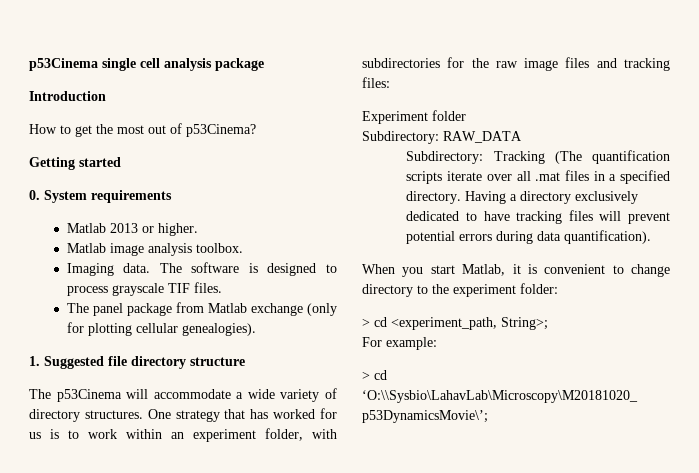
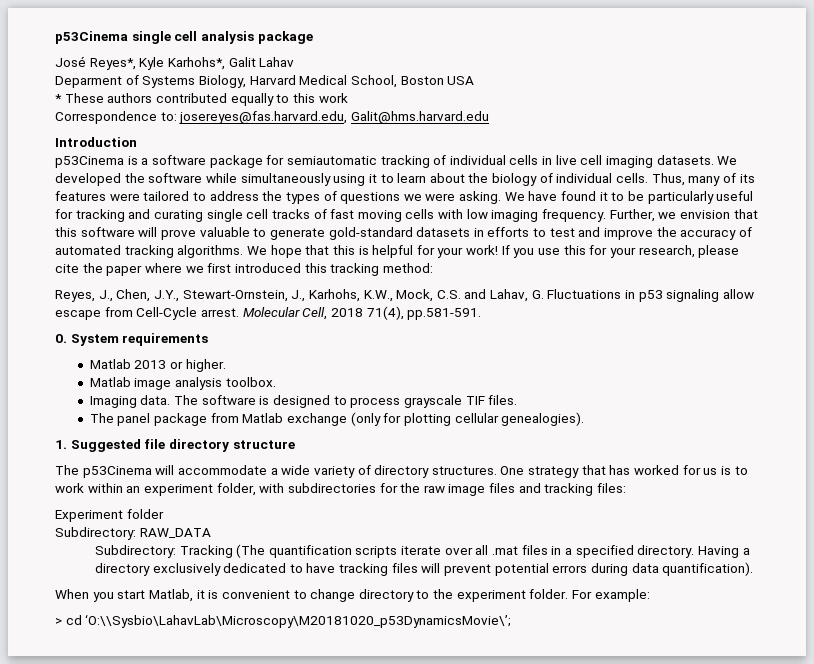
[29,91,106,101] [29,123,256,137] [29,157,121,170] Introduction // How to get the most out of p53Cinema? // Getting started -> [55,56,295,70] [55,75,475,88] [55,93,348,106] [55,111,489,124] [55,137,137,147] [55,155,738,168] [55,173,755,186] [55,191,754,204] [55,209,758,222] [55,227,752,240] [55,245,740,258] [55,263,433,276] [55,289,754,302] [55,306,482,320] José Reyes*, Kyle Karhohs*, Galit Lahav // Deparment of Systems Biology, Harvard Medical School, Boston USA // * These authors contributed equally to this work // Correspondence to: josereyes@fas.harvard.edu, Galit@hms.harvard.edu // Introduction // p53Cinema is a software package for semiautomatic tracking of individual cells in live cell imaging datasets. We developed the software while simultaneously using it to learn about the biology of individual cells. Thus, many of its features were tailored to address the types of questions we were asking. We have found it to be particularly useful for tracking and curating single cell tracks of fast moving cells with low imaging frequency. Further, we envision that this software will prove valuable to generate gold-standard datasets in efforts to test and improve the accuracy of automated tracking algorithms. We hope that this is helpful for your work! If you use this for your research, please cite the paper where we first introduced this tracking method: // Reyes, J., Chen, J.Y., Stewart-Ornstein, J., Karhohs, K.W., Mock, C.S. and Lahav, G. Fluctuations in p53 signaling allow escape from Cell-Cycle arrest. Molecular Cell, 2018 71(4), pp.581-591.
[520,283,558,294] [362,317,548,330] folder: // > cd <experiment_path, String>; // -> [529,589,569,599] folder.

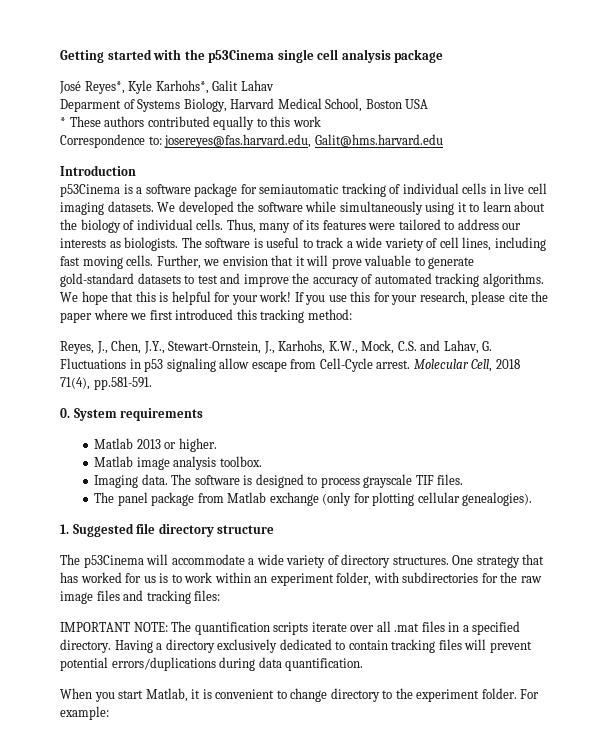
(55, 37) none -> [60,49,205,63] Getting started with the
[262,191,754,204] [55,209,607,222] the types of questions we were asking. We have found it to be particularly useful for tracking and curating single cell tracks of fast moving cells with low imaging frequency. -> [502,223,522,230] [60,237,546,251] [60,255,154,269] our interests as biologists. The software is useful to track a wide variety of cell lines, including fast moving cells.
[55,227,135,237] this software -> [295,256,305,266] it
[473,227,530,237] in efforts -> (181, 278) none
[55,509,164,522] [55,527,211,540] [94,544,266,558] Experiment folder // Subdirectory: RAW_DATA // Subdirectory: Tracking (The -> [60,621,192,632] IMPORTANT NOTE: The
[306,563,336,573] have -> [348,640,388,650] contain
[552,565,588,573] errors -> [111,657,216,671] errors/duplications
[662,562,754,576] quantification). -> [285,658,364,671] quantification.
[55,614,512,628] // > cd ‘O:\\Sysbio\LahavLab\Microscopy\M20181020_p53DynamicsMovie\’; -> (109, 713) none

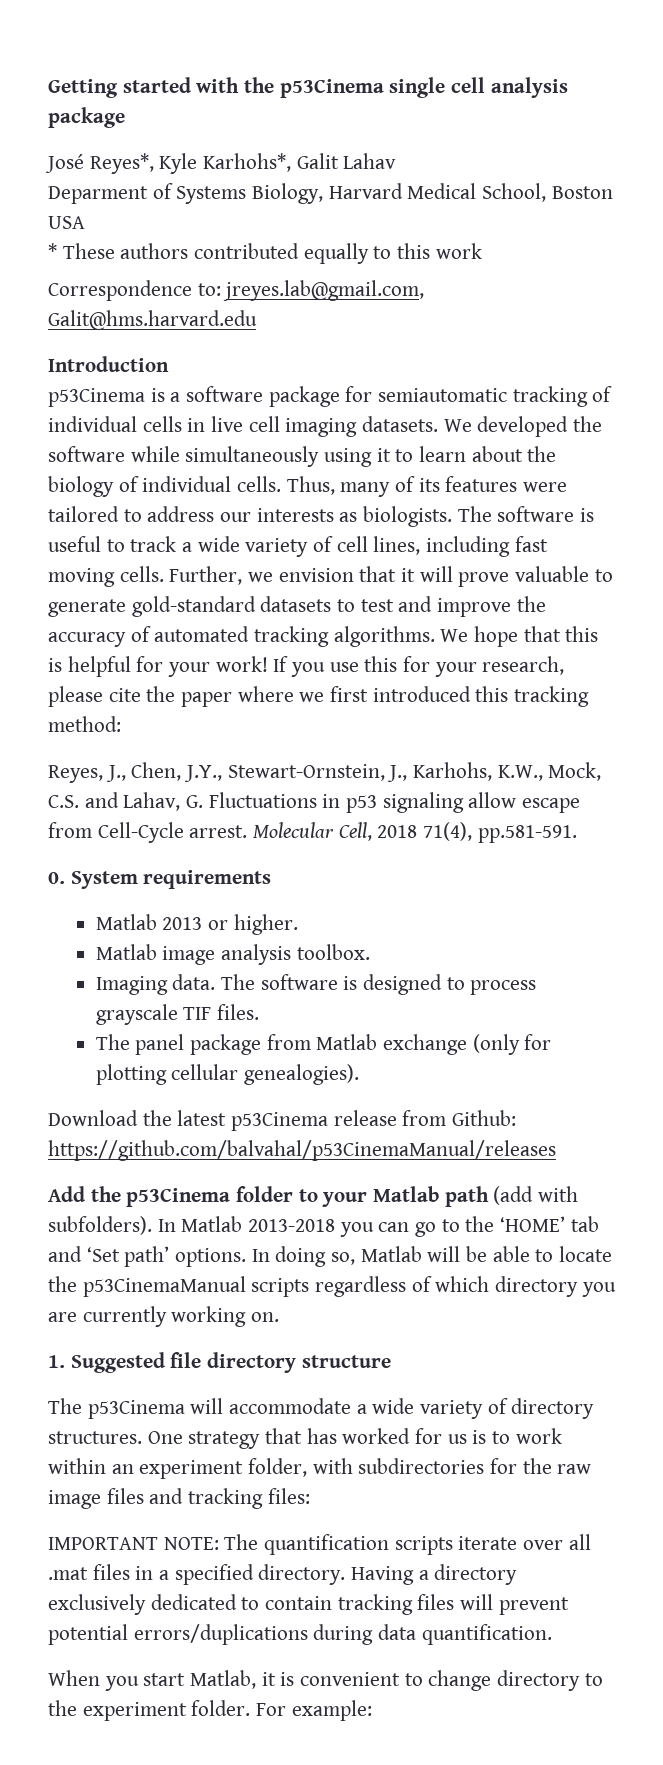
[164,134,312,148] josereyes@fas.harvard.edu, -> [223,280,425,301] jreyes.lab@gmail.com,
(533, 499) none -> [48,1110,517,1131] [48,1140,556,1161] [48,1186,579,1207] [48,1216,599,1237] [48,1246,613,1267] [48,1276,616,1297] [48,1306,280,1327] // Download the latest p53Cinema release from Github: https://github.com/balvahal/p53CinemaManual/releases // Add the p53Cinema folder to your Matlab path (add with subfolders). In Matlab 2013-2018 you can go to the ‘HOME’ tab and ‘Set path’ options. In doing so, Matlab will be able to locate the p53CinemaManual scripts regardless of which directory you are currently working on.

